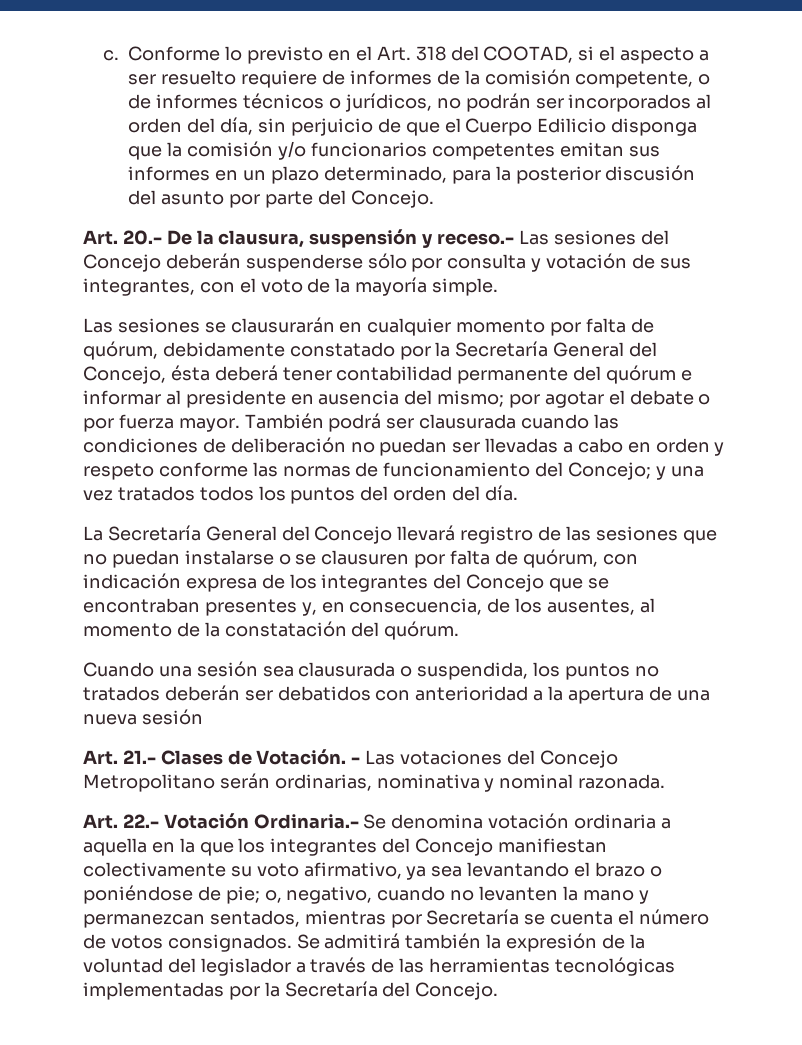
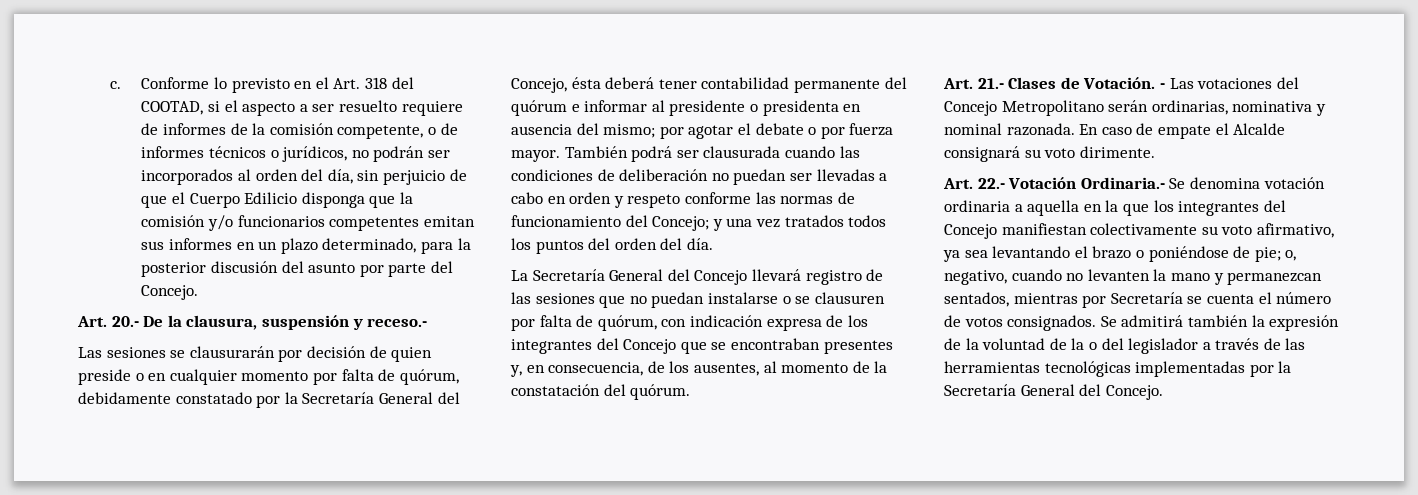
[518,230,669,245] [83,253,691,272] [83,277,499,296] [83,317,335,333] Las sesiones del Concejo deberán suspenderse sólo por consulta y votación de sus integrantes, con el voto de la mayoría simple. // Las sesiones se clausurarán -> [78,346,433,362] [78,369,144,385] // Las sesiones se clausurarán por decisión de quien preside o
(286, 399) none -> [749,100,839,116] o presidenta
[83,661,659,680] [83,685,710,704] [83,709,203,725] // Cuando una sesión sea clausurada o suspendida, los puntos no tratados deberán ser debatidos con anterioridad a la apertura de una nueva sesión -> (691, 392) none
(666, 781) none -> [1079,123,1286,139] [944,146,1155,162] En caso de empate el Alcalde consignará su voto dirimente.
(163, 965) none -> [1049,338,1097,350] de la o
(378, 989) none -> [1020,384,1075,396] General

